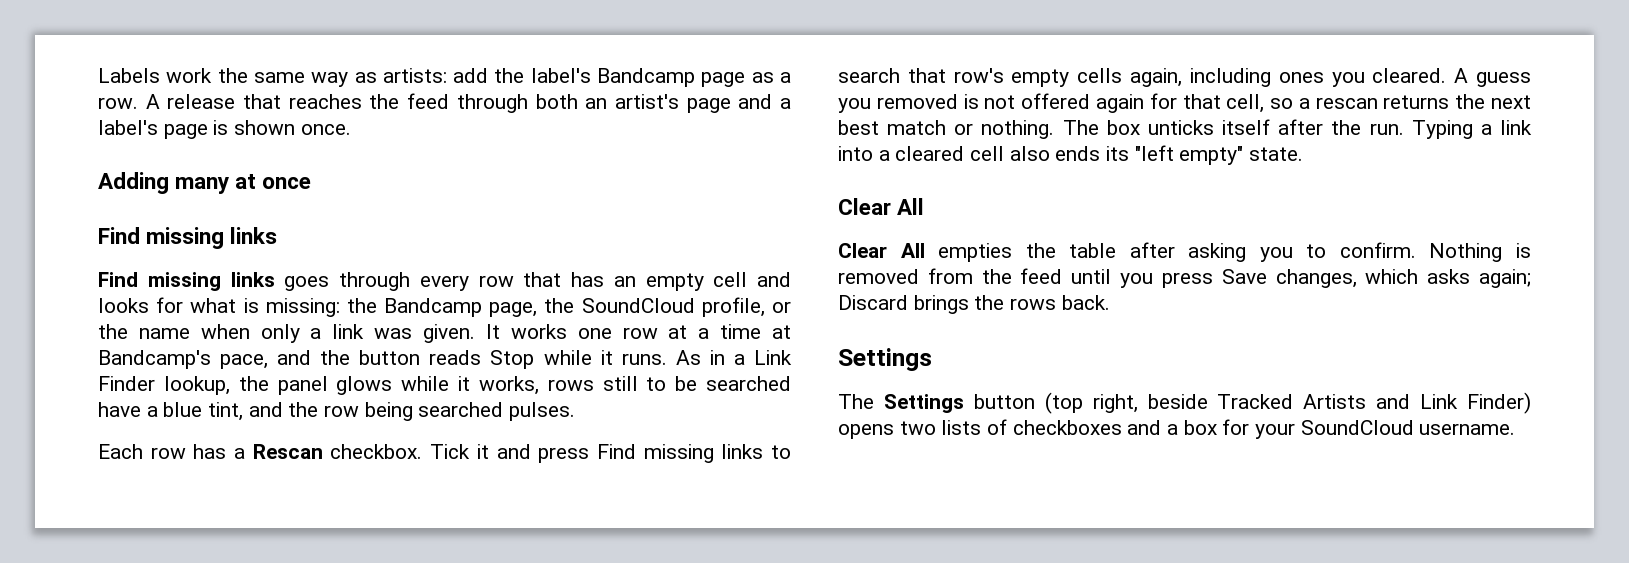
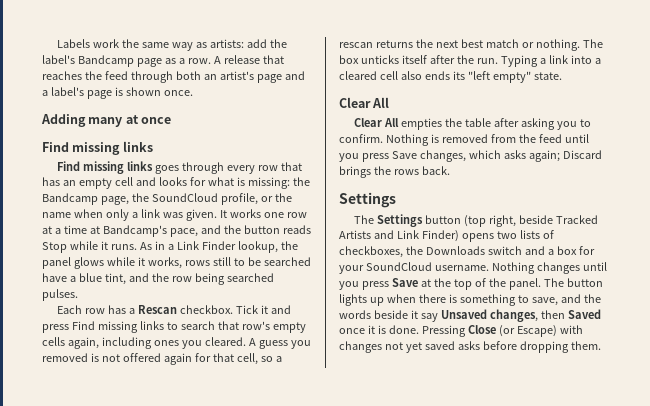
[1012,420,1122,435] checkboxes -> [339,246,522,258] checkboxes, the Downloads switch
(1516, 429) none -> [491,262,607,274] [339,278,603,290] [339,294,601,306] [339,309,601,322] [339,325,583,337] [339,341,601,353] Nothing changes until you press Save at the top of the panel. The button lights up when there is something to save, and the words beside it say Unsaved changes, then Saved once it is done. Pressing Close (or Escape) with changes not yet saved asks before dropping them.

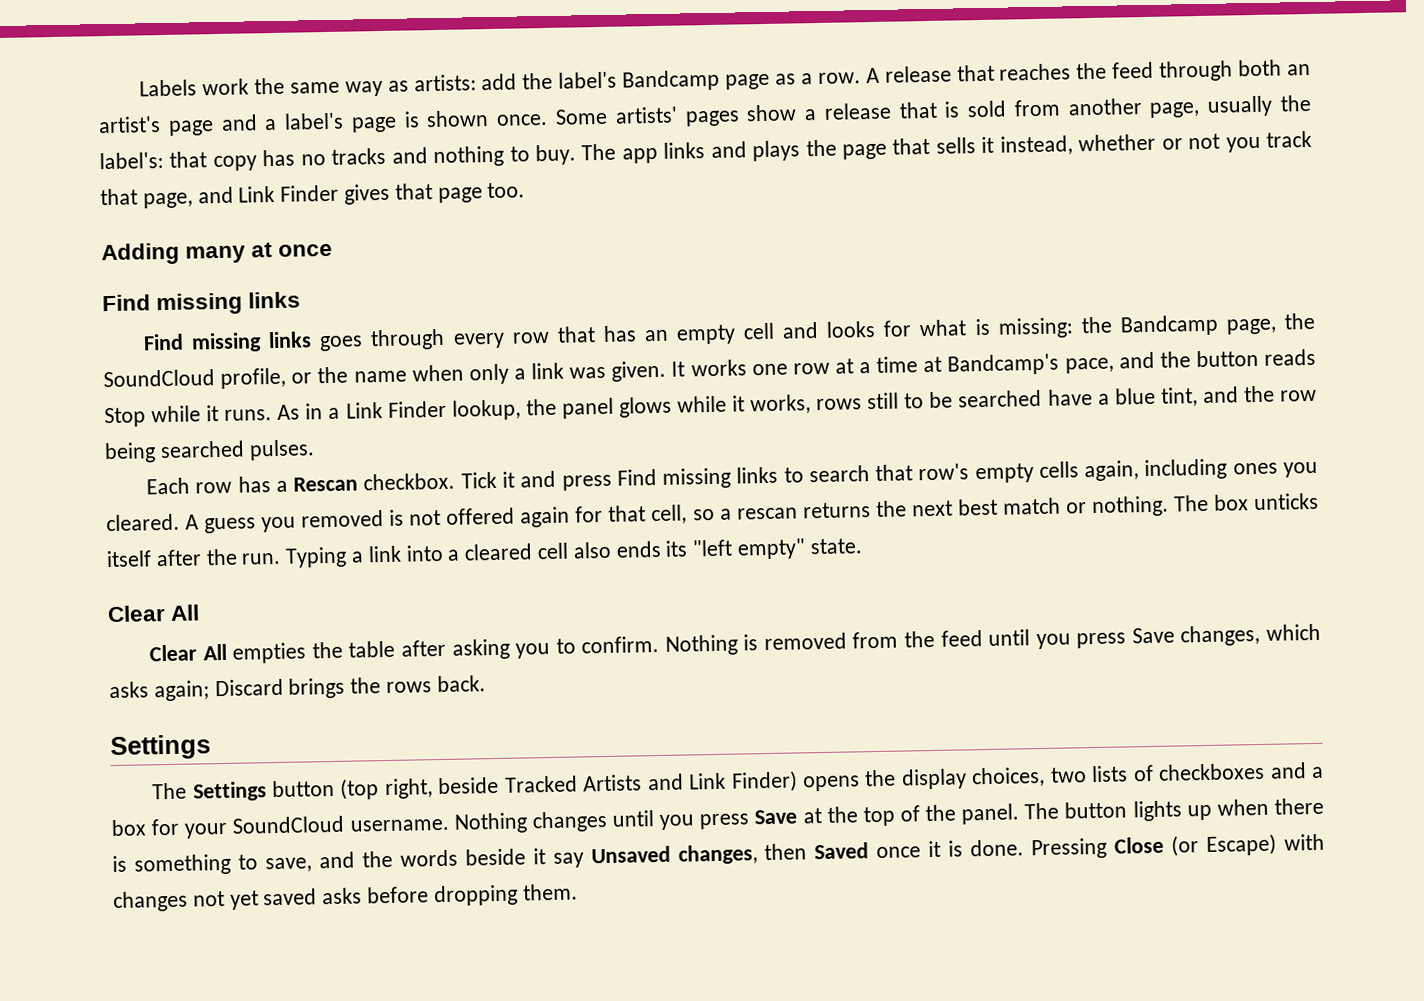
(193, 93) none -> [554,94,1311,127] [99,130,1313,172] [100,182,526,209] Some artists' pages show a release that is sold from another page, usually the label's: that copy has no tracks and nothing to buy. The app links and plays the page that sells it instead, whether or not you track that page, and Link Finder gives that page too.
[496,230,554,239] [339,246,522,258] two lists of checkboxes, the Downloads switch -> [864,762,1266,790] the display choices, two lists of checkboxes

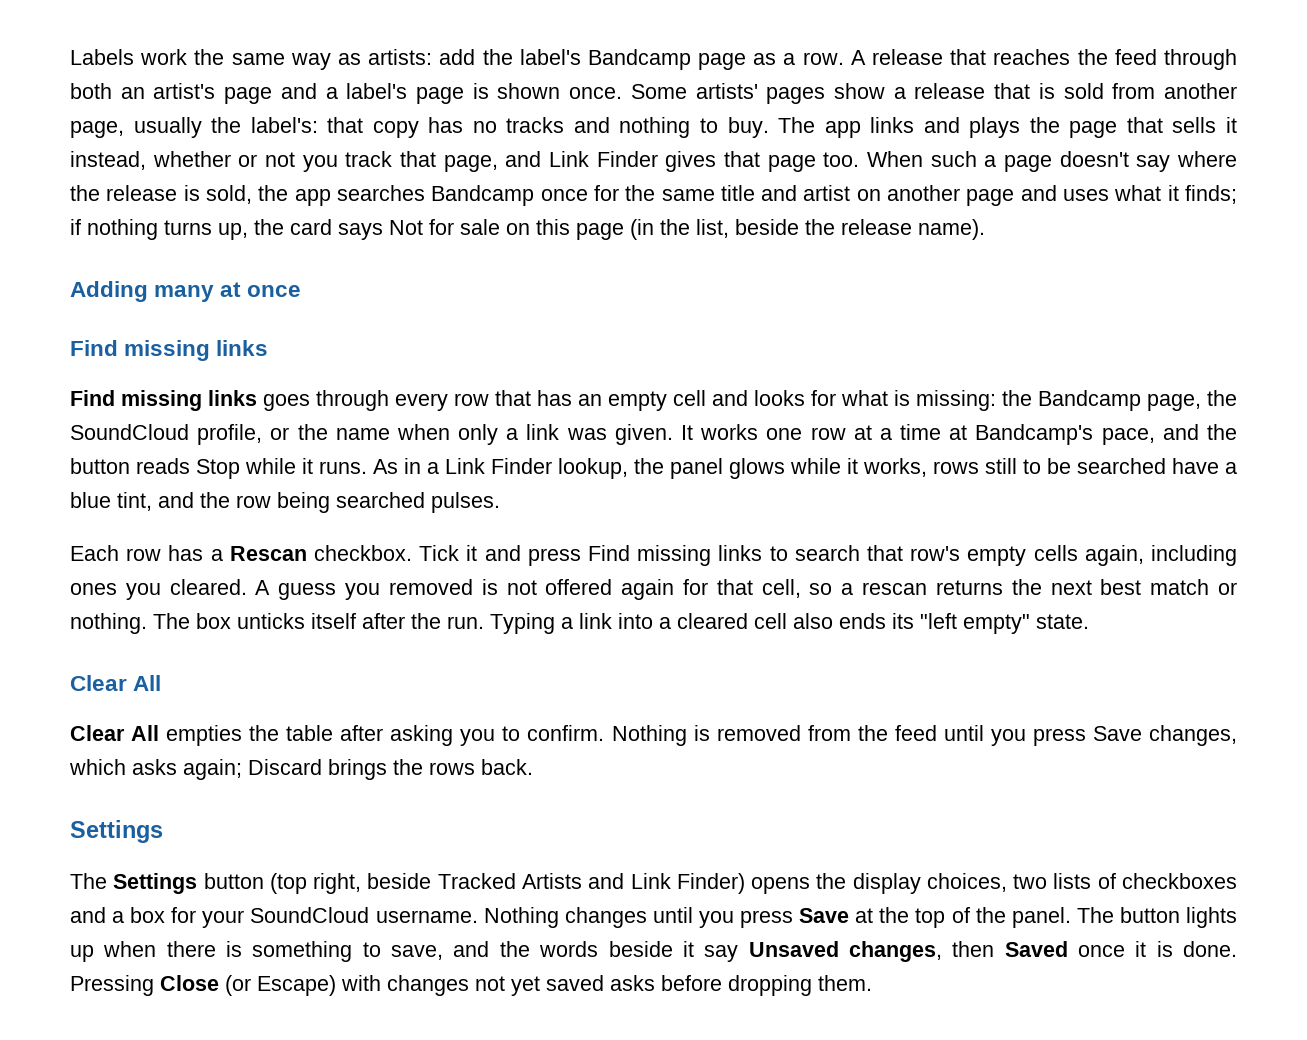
(526, 190) none -> [866,151,1237,172] [70,185,1238,206] [70,219,985,240] When such a page doesn't say where the release is sold, the app searches Bandcamp once for the same title and artist on another page and uses what it finds; if nothing turns up, the card says Not for sale on this page (in the list, beside the release name).

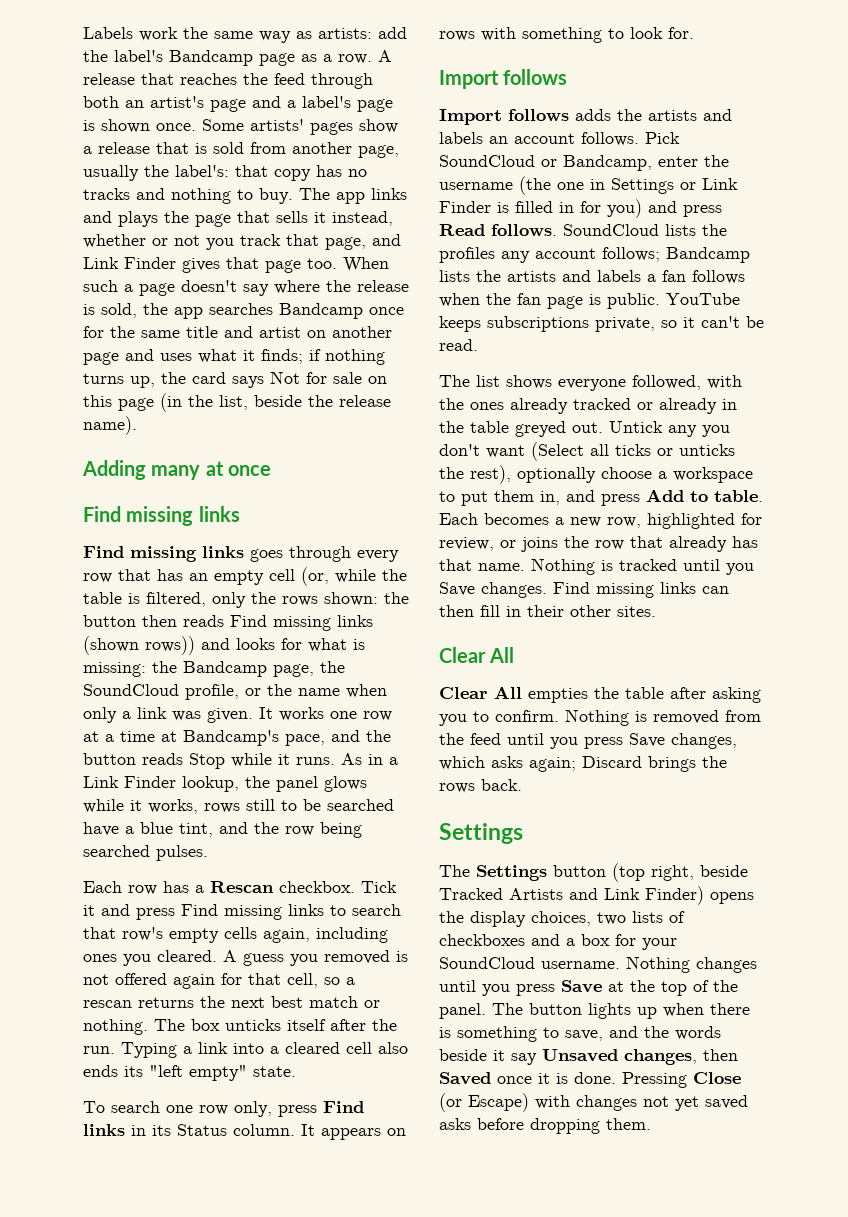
(706, 398) none -> [301,567,407,586] [83,592,409,608] [83,615,373,631] [83,636,195,655] (or, while the table is filtered, only the rows shown: the button then reads Find missing links (shown rows))
(1089, 621) none -> [83,1101,364,1117] [83,1124,406,1140] [439,27,694,43] [439,69,568,89] [439,109,732,125] [439,132,680,146] [439,155,729,171] [439,176,738,195] [439,199,722,218] [439,224,727,236] [439,247,750,263] [439,270,745,284] [439,293,740,309] [439,316,764,332] [439,339,478,351] [439,375,742,391] [439,398,737,414] [439,421,730,437] [439,442,735,461] [439,465,753,484] [439,489,763,506] [439,513,762,529] [439,536,758,552] [439,558,754,575] [439,582,729,598] [439,605,656,617] // To search one row only, press Find links in its Status column. It appears on rows with something to look for. // Import follows // Import follows adds the artists and labels an account follows. Pick SoundCloud or Bandcamp, enter the username (the one in Settings or Link Finder is filled in for you) and press Read follows. SoundCloud lists the profiles any account follows; Bandcamp lists the artists and labels a fan follows when the fan page is public. YouTube keeps subscriptions private, so it can't be read. // The list shows everyone followed, with the ones already tracked or already in the table greyed out. Untick any you don't want (Select all ticks or unticks the rest), optionally choose a workspace to put them in, and press Add to table. Each becomes a new row, highlighted for review, or joins the row that already has that name. Nothing is tracked until you Save changes. Find missing links can then fill in their other sites.

